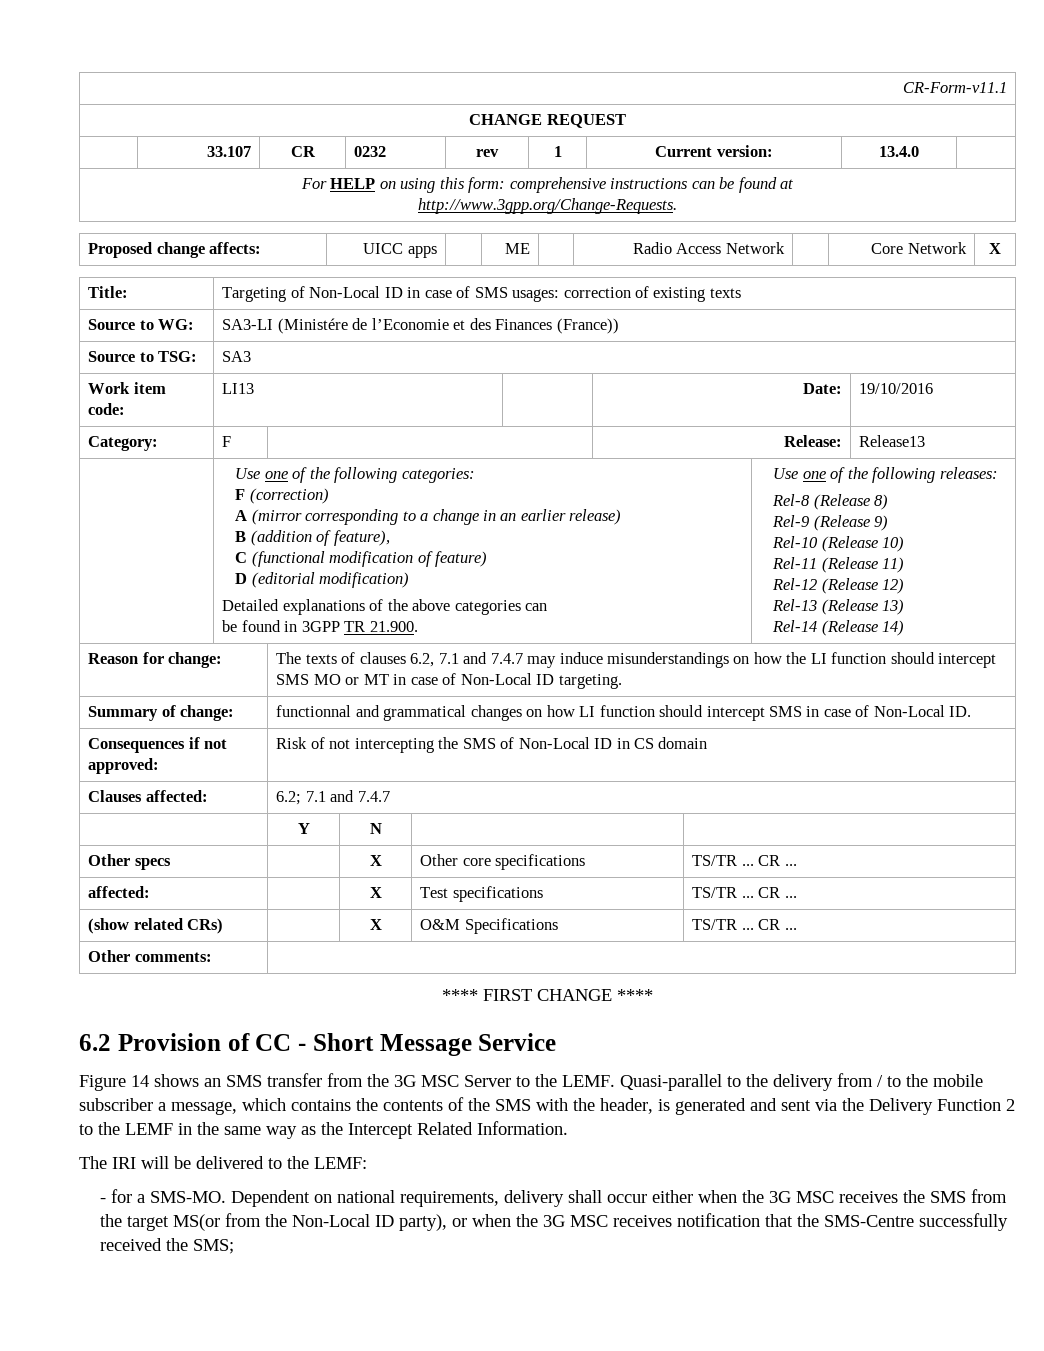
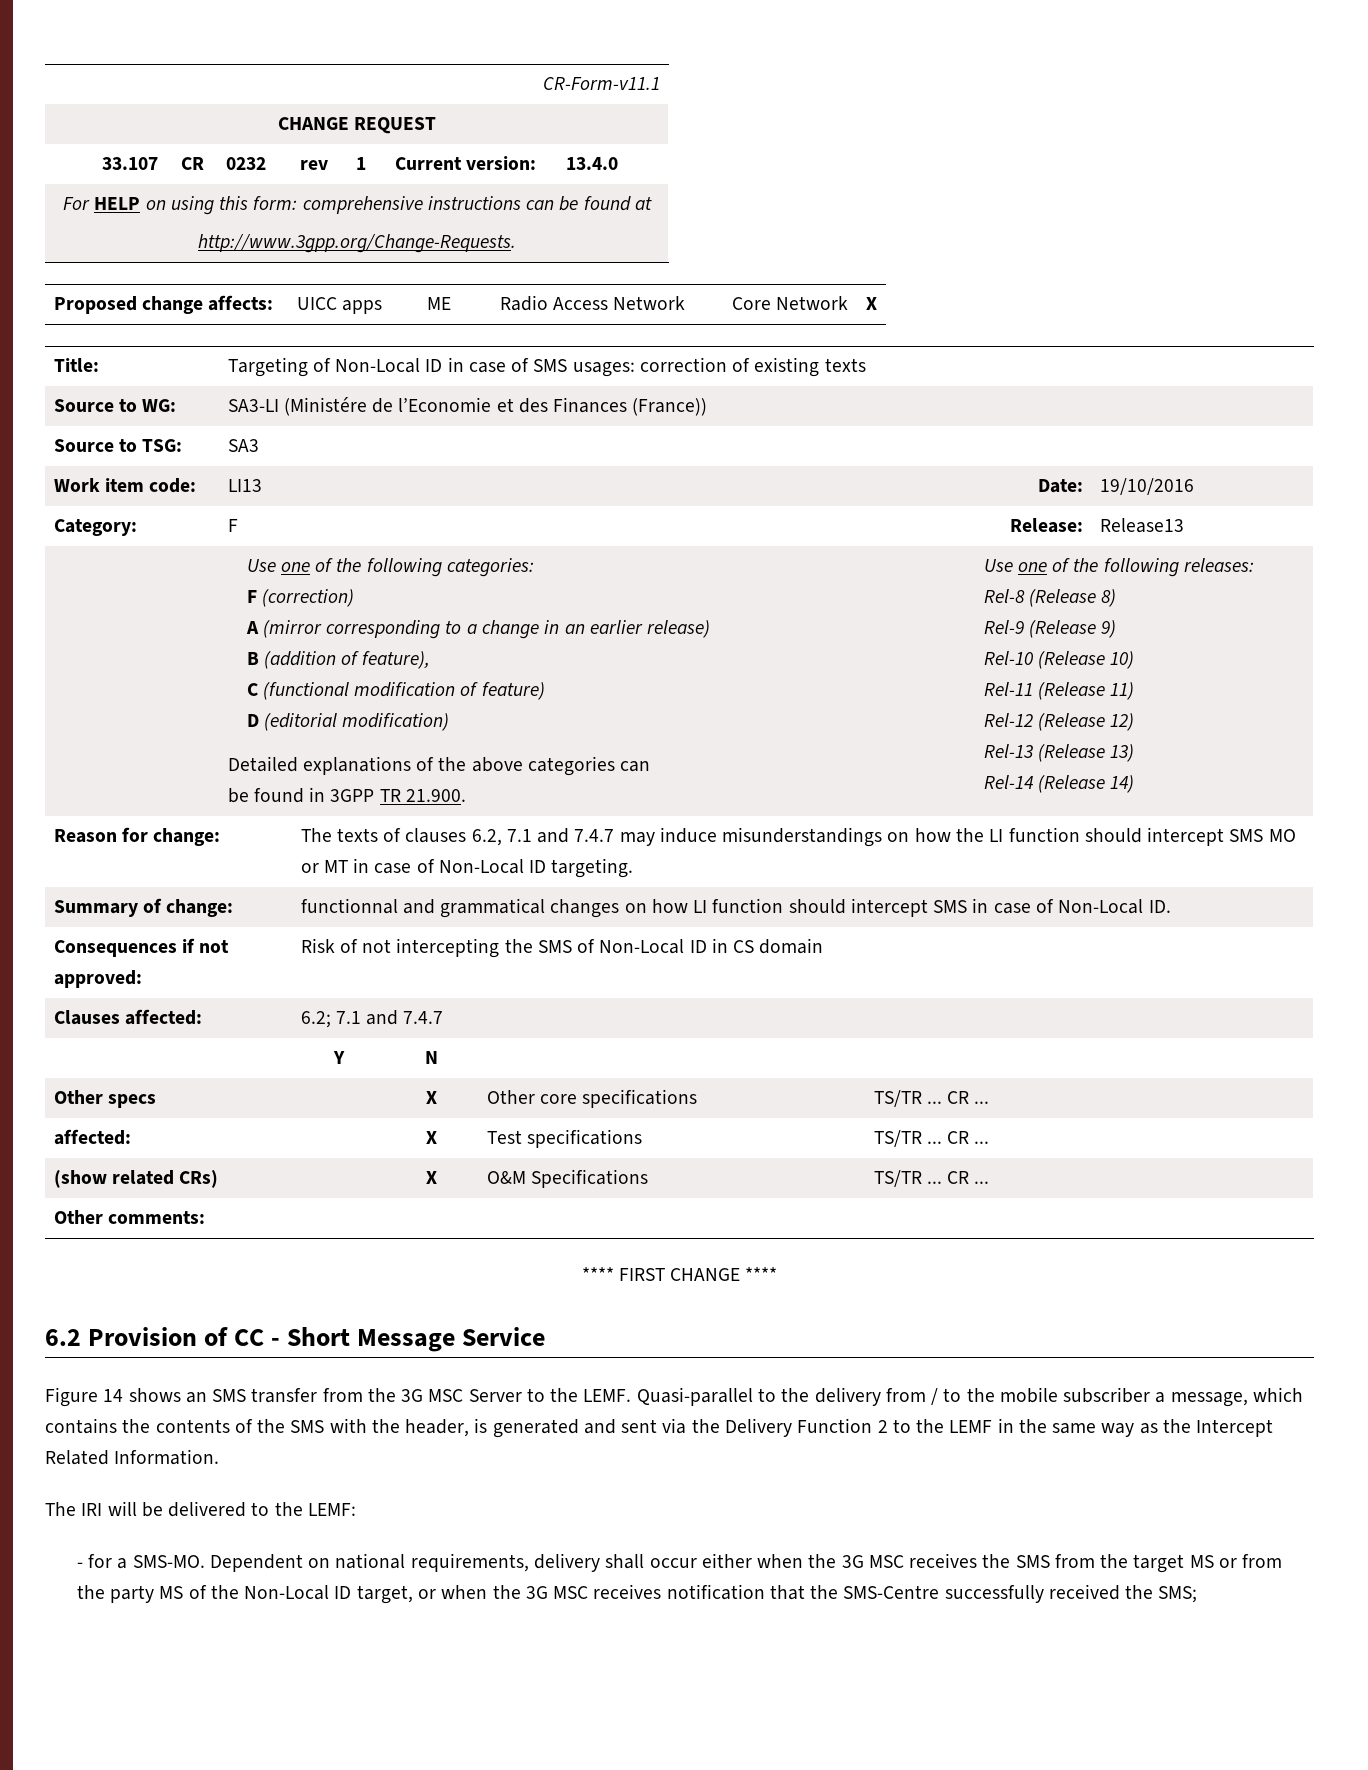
[173,1213,262,1231] MS(or from -> [1189,1554,1283,1568] [76,1585,207,1603] MS or from the party MS of
[399,1214,448,1231] party), -> [356,1585,413,1604] target,

